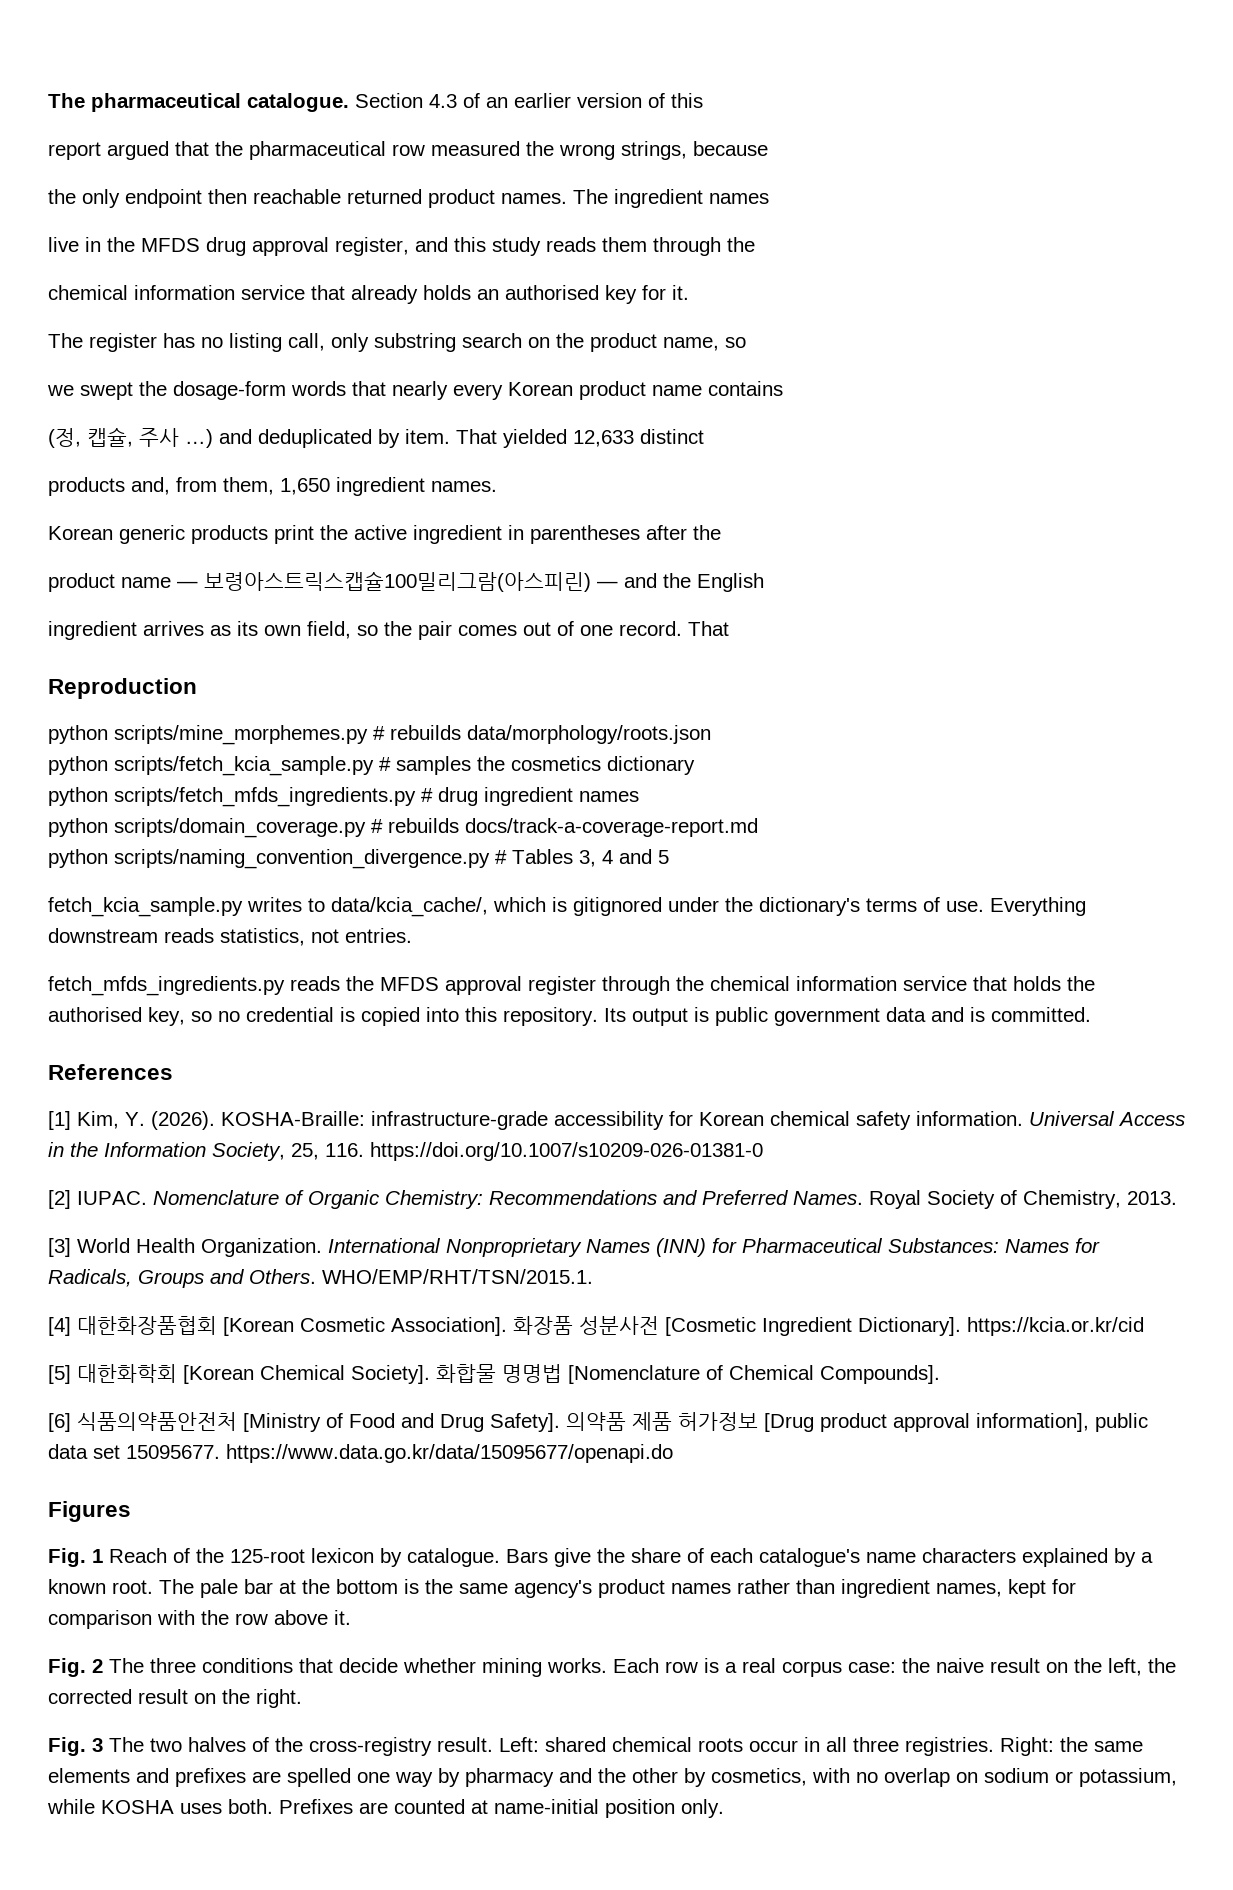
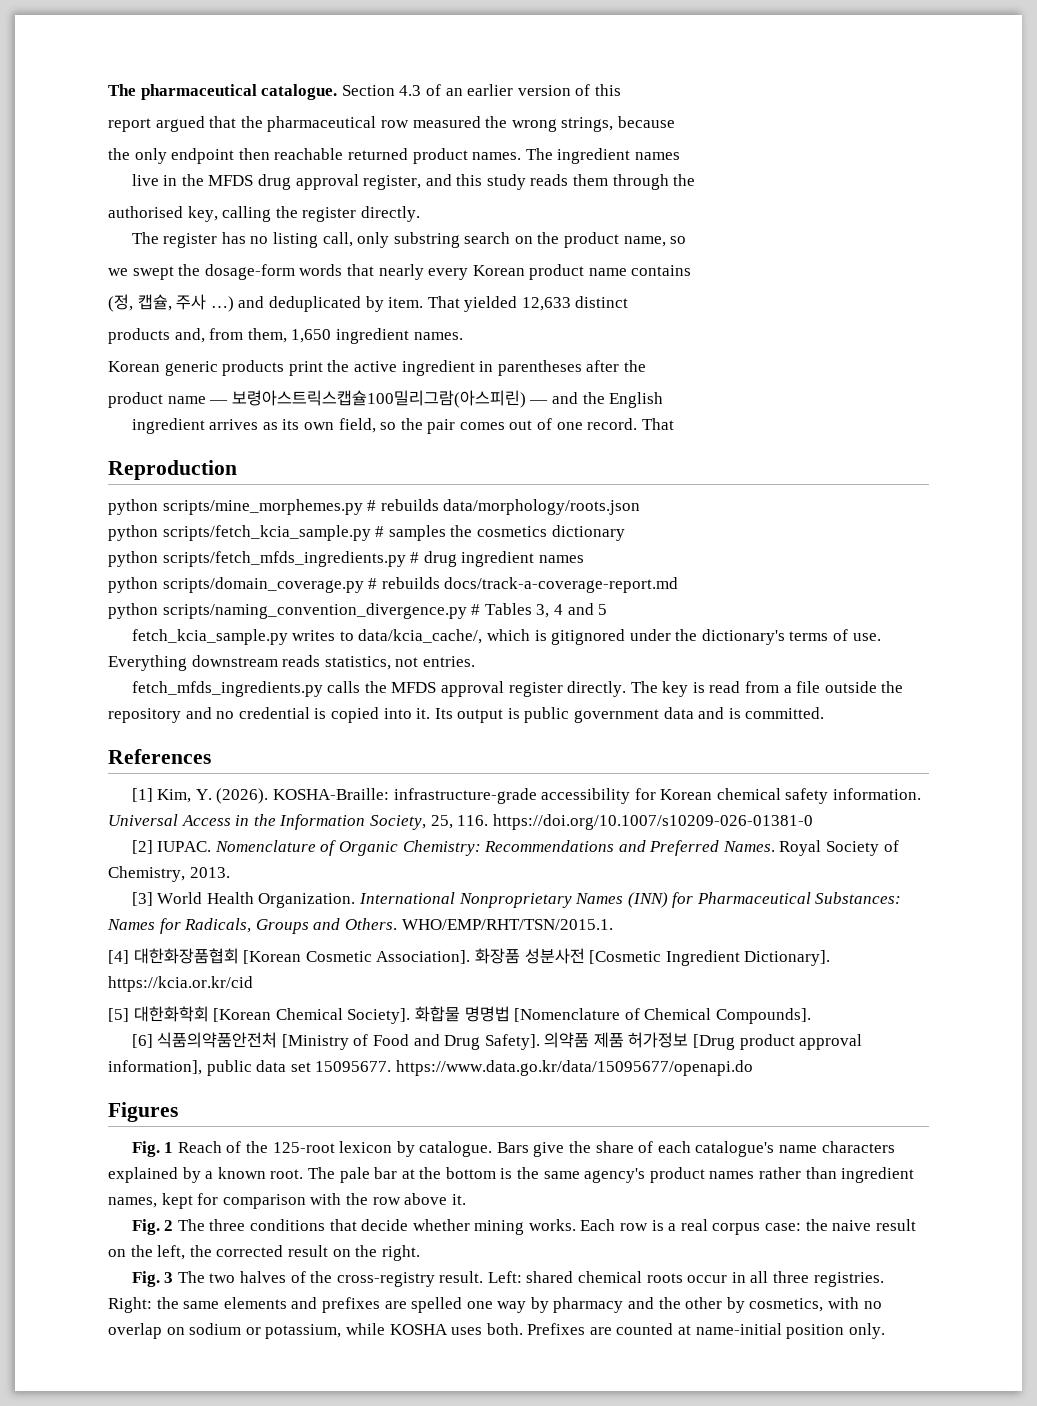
[48,285,689,304] chemical information service that already holds an authorised key for it. -> [108,206,420,222] authorised key, calling the register directly.
[290,976,340,991] reads -> [327,681,361,693] calls
[602,976,1095,995] [48,1007,212,1026] through the chemical information service that holds the authorised key, so -> [567,681,904,697] [108,707,212,723] directly. The key is read from a file outside the repository and
[465,1007,598,1026] this repository. -> [416,708,431,719] it.

